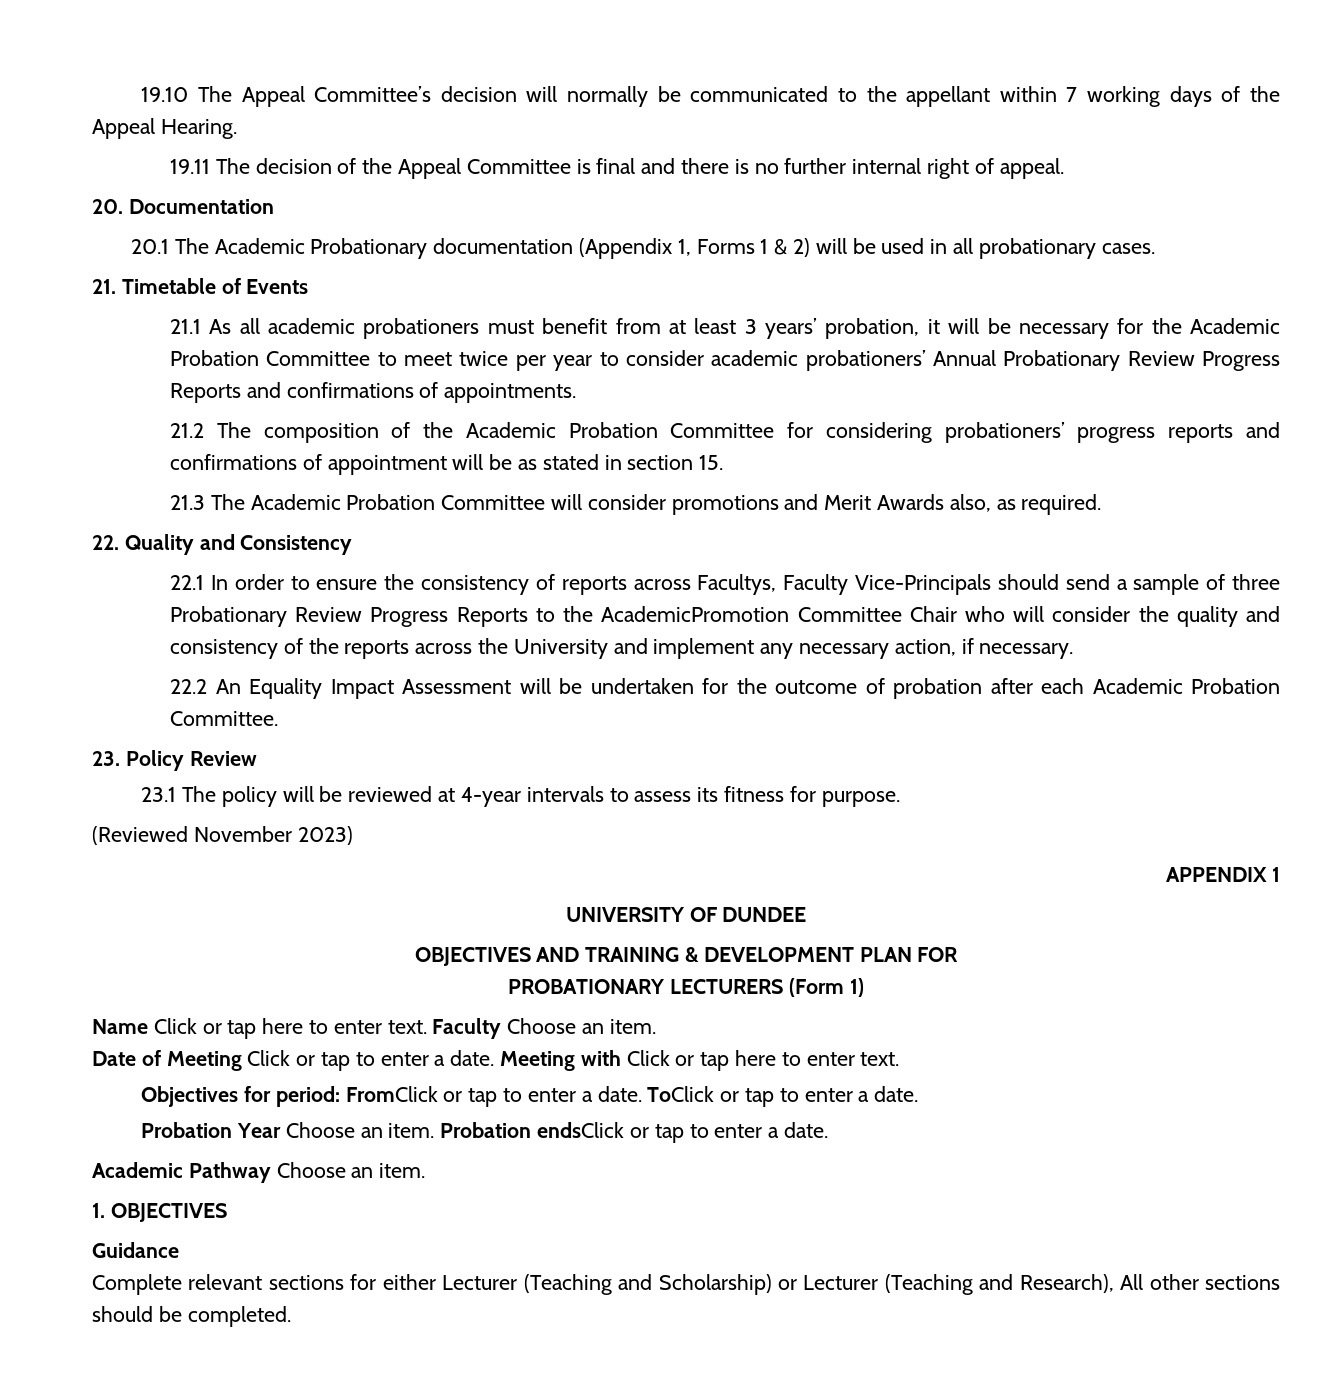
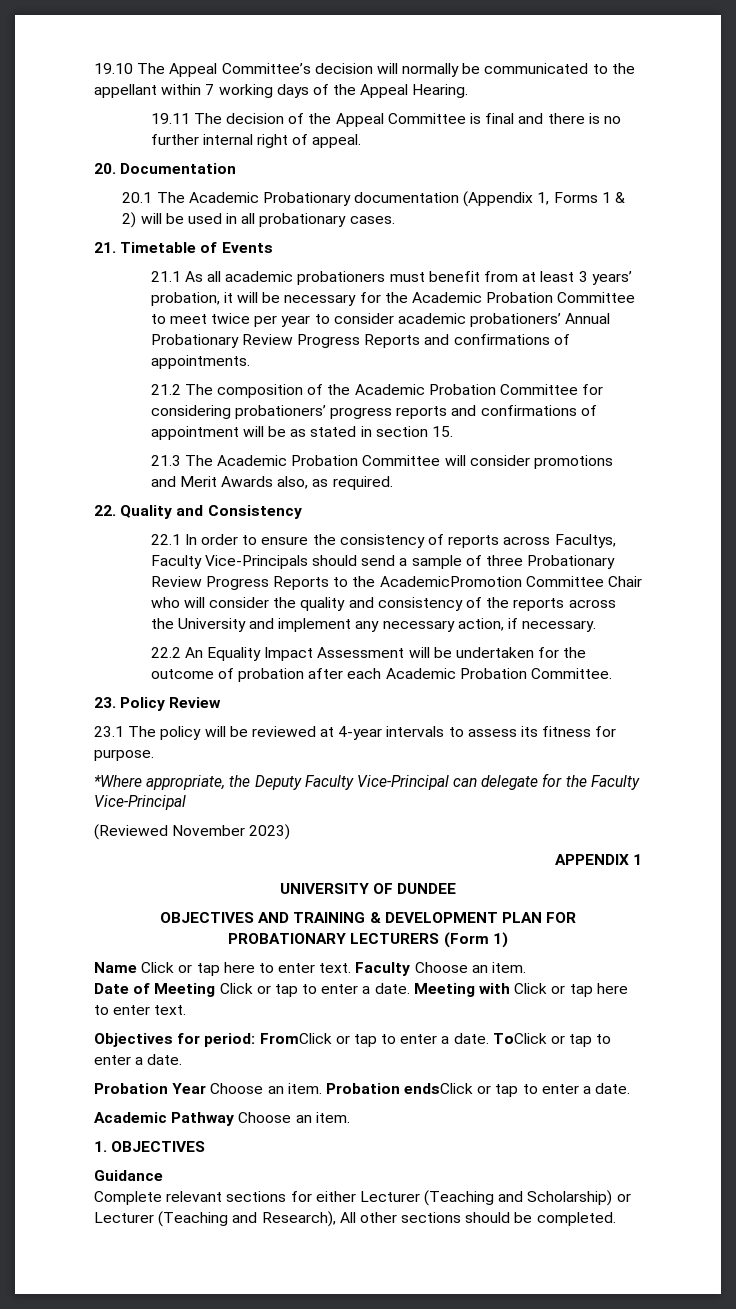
(900, 799) none -> [94,773,640,790] [94,795,186,810] // *Where appropriate, the Deputy Faculty Vice-Principal can delegate for the Faculty Vice-Principal

